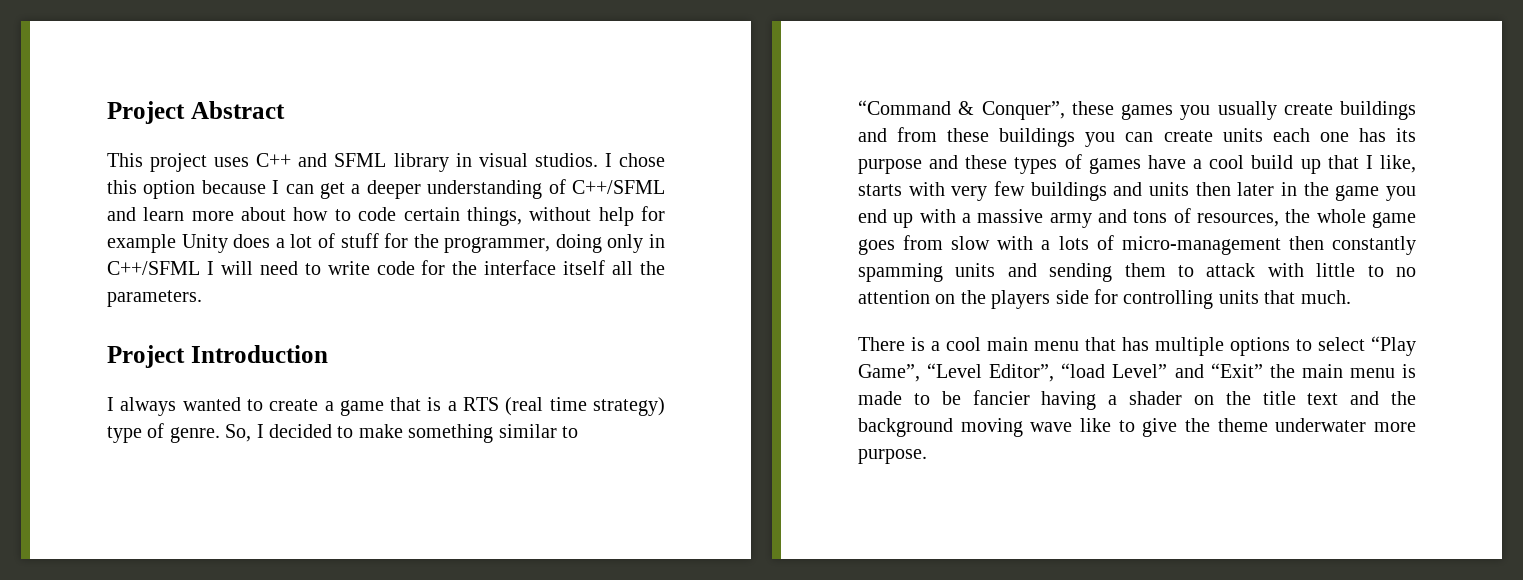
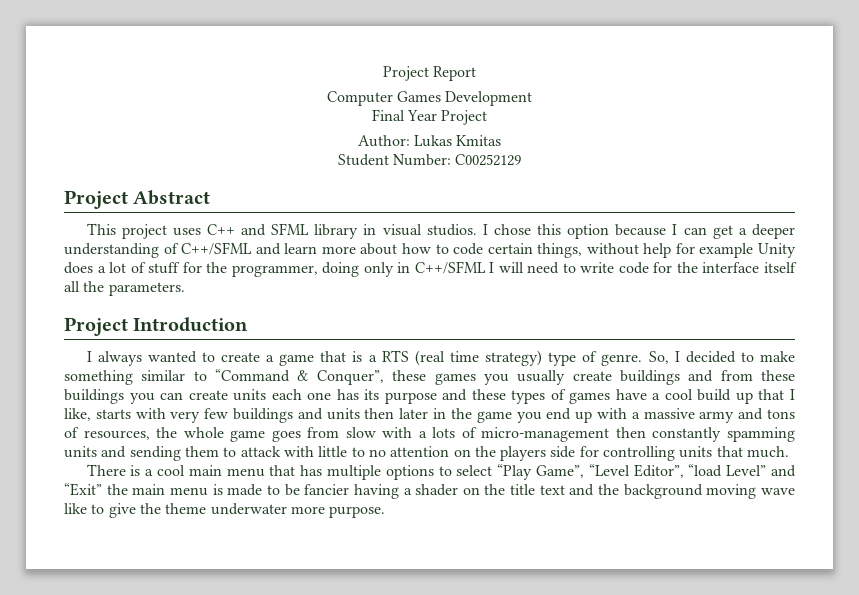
[107,101,185,124] Project -> [382,66,477,81] [326,91,533,106] [371,109,488,125] [357,135,502,147] [337,154,522,166] [64,190,128,209] Project Report // Computer Games Development // Final Year Project // Author: Lukas Kmitas // Student Number: C00252129 // Project

